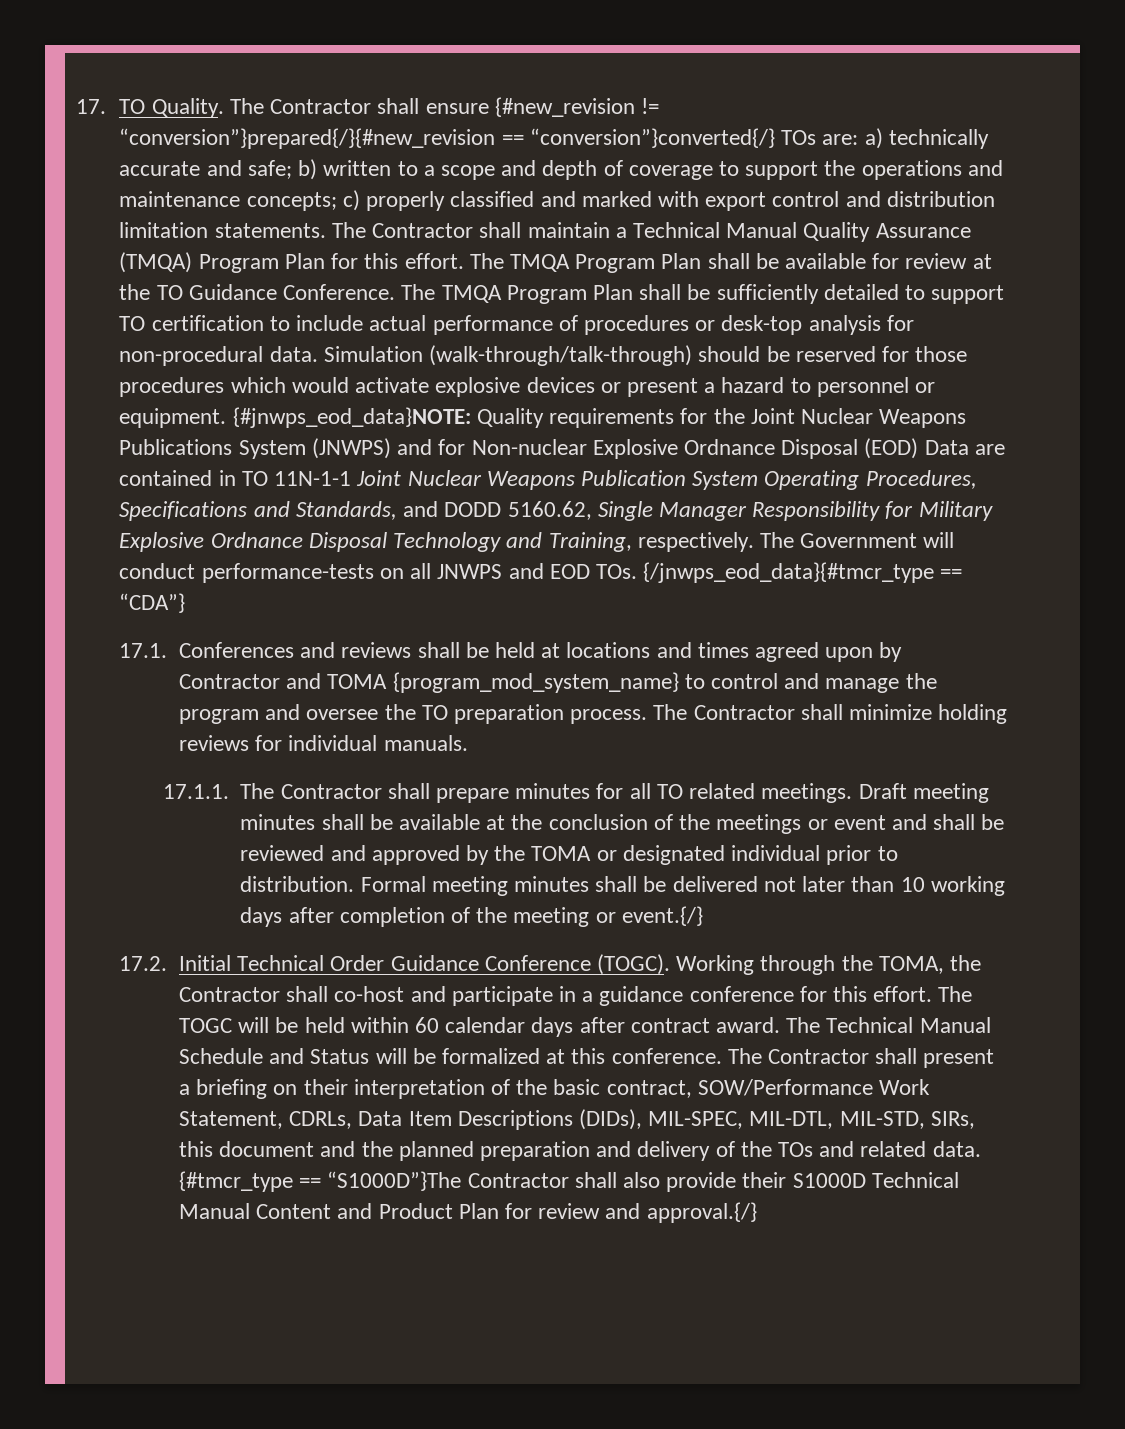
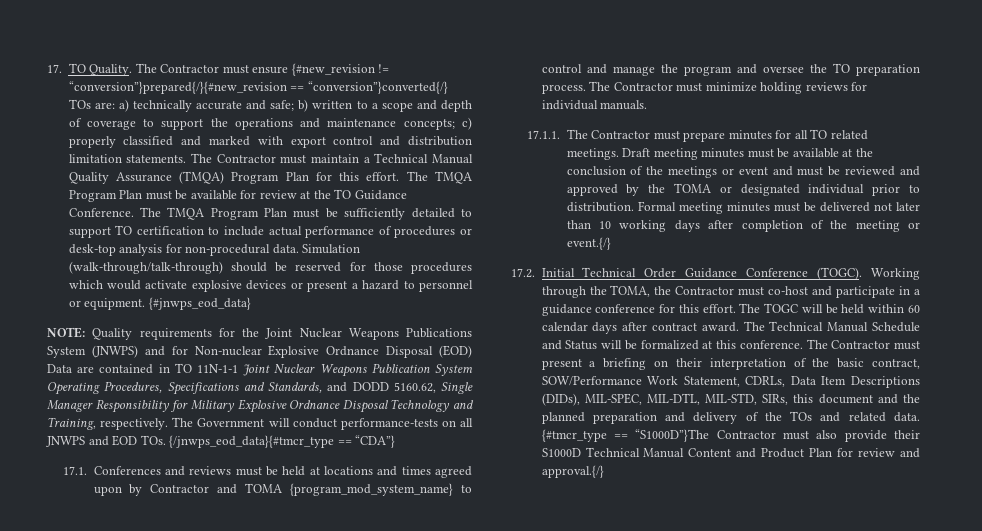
[377,98,420,114] shall -> [222,65,249,74] must
[479,222,522,238] shall -> [280,155,307,164] must
[707,253,750,269] shall -> [145,191,172,200] must
[639,284,682,300] shall -> [293,209,320,218] must
[232,407,471,428] {#jnwps_eod_data}NOTE: -> [148,297,251,310] [47,327,85,338] {#jnwps_eod_data} // NOTE:
[417,642,460,658] shall -> [235,467,262,476] must
[800,704,843,720] shall -> [676,83,703,92] must
[387,783,430,799] shall -> [653,131,680,140] must
[321,814,364,830] shall -> [747,149,774,158] must
[933,814,976,830] shall -> [797,167,824,176] must
[595,876,638,892] shall -> [773,203,800,212] must
[286,986,329,1002] shall -> [738,287,765,296] must
[875,1048,918,1064] shall -> [894,341,920,350] must
[574,1172,617,1188] shall -> [782,431,809,440] must

